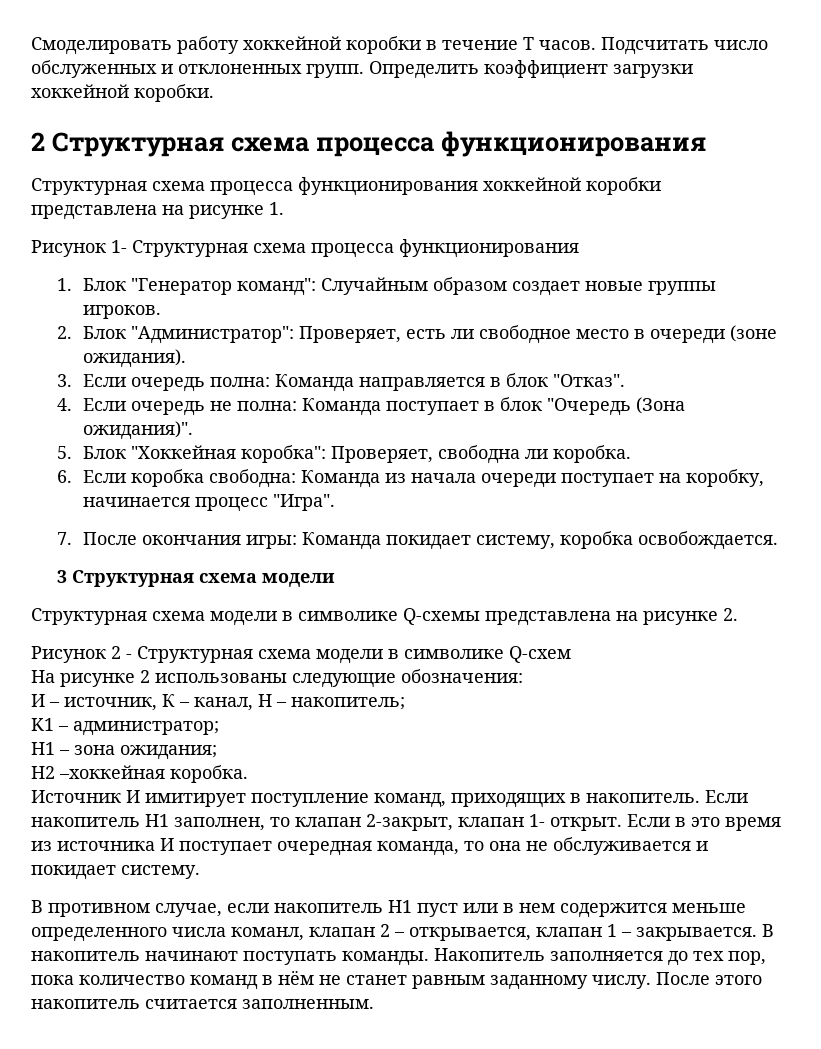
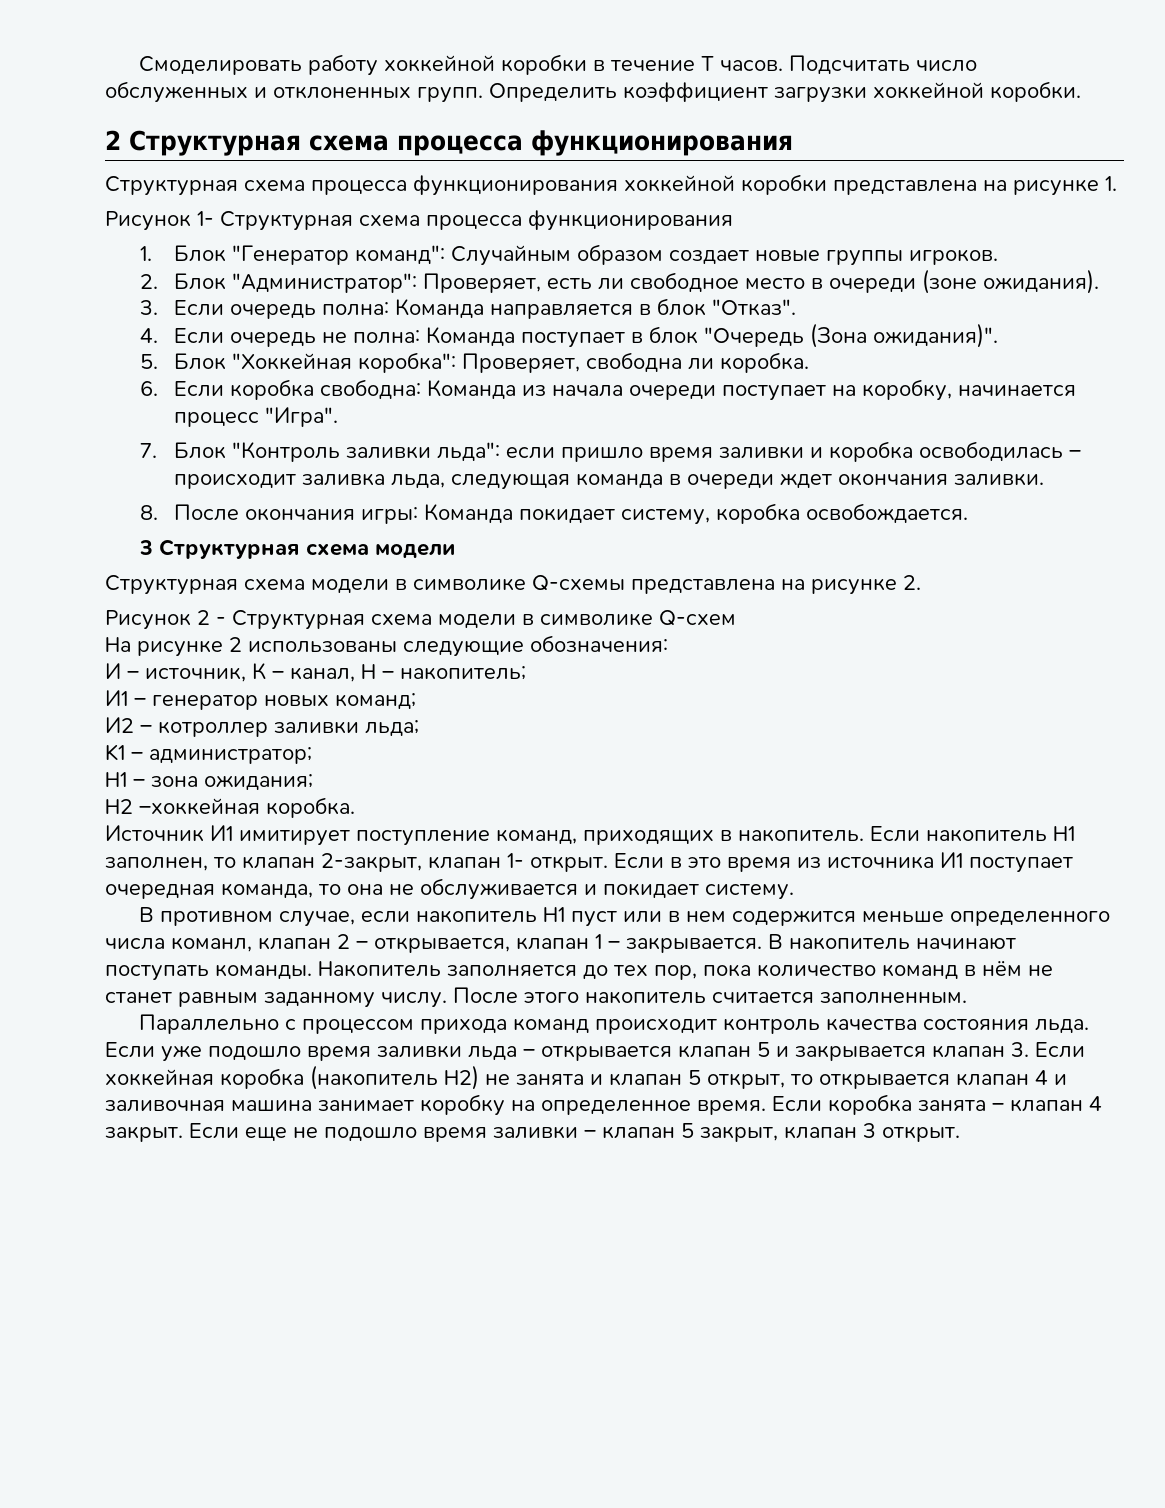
(73, 538) none -> [174,441,1082,462] [174,473,1045,490] [139,505,158,520] Блок "Контроль заливки льда": если пришло время заливки и коробка освободилась – происходит заливка льда, следующая команда в очереди ждет окончания заливки. // 8.
(405, 703) none -> [105,690,416,710] [105,717,419,737] // И1 – генератор новых команд; // И2 – котроллер заливки льда;
[126,790,140,803] И -> [210,825,233,841] И1
[160,838,174,851] И -> [940,852,963,868] И1
(374, 1004) none -> [138,1014,1089,1034] [105,1042,1085,1062] [105,1065,1067,1090] [105,1094,1102,1116] [105,1123,960,1142] // Параллельно с процессом прихода команд происходит контроль качества состояния льда. Если уже подошло время заливки льда – открывается клапан 5 и закрывается клапан 3. Если хоккейная коробка (накопитель Н2) не занята и клапан 5 открыт, то открывается клапан 4 и заливочная машина занимает коробку на определенное время. Если коробка занята – клапан 4 закрыт. Если еще не подошло время заливки – клапан 5 закрыт, клапан 3 открыт.

